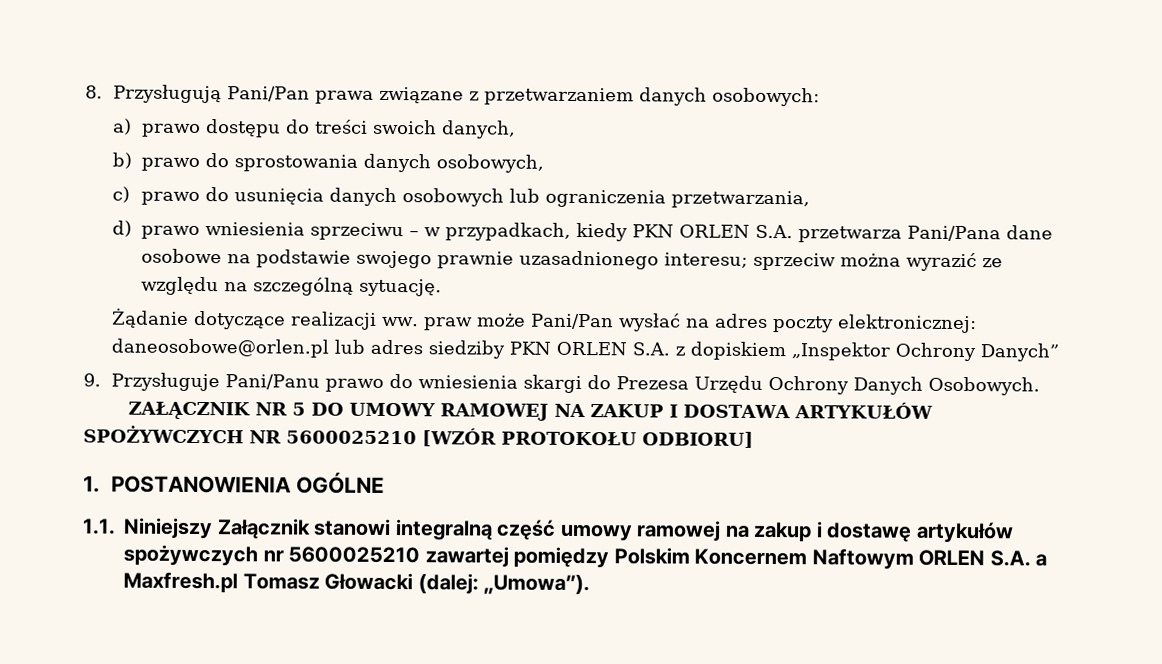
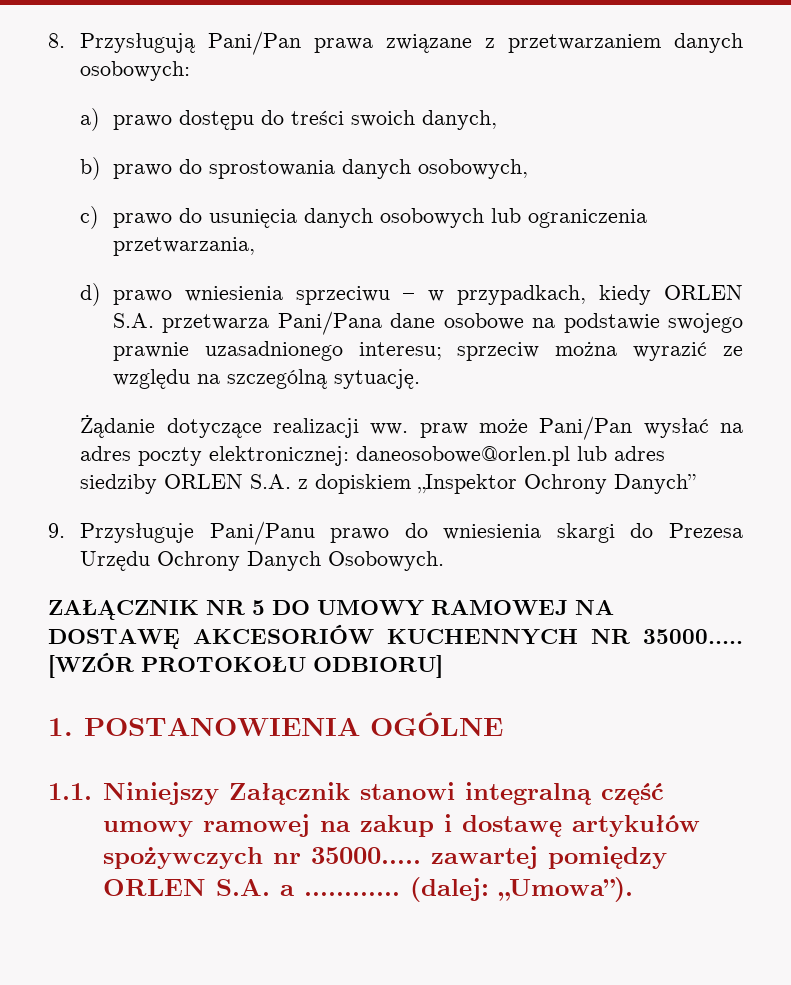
[631,224,674,238] PKN -> (651, 295) none
[509,341,552,355] PKN -> (158, 484) none
[589,402,933,419] [83,425,417,445] ZAKUP I DOSTAWA ARTYKUŁÓW SPOŻYWCZYCH NR 5600025210 -> [48,624,743,649] DOSTAWĘ AKCESORIÓW KUCHENNYCH NR 35000…..
[288,546,421,564] 5600025210 -> [310,847,421,864] 35000…..
[613,547,1048,570] [123,571,414,594] Polskim Koncernem Naftowym ORLEN S.A. a Maxfresh.pl Tomasz Głowacki -> [102,879,400,896] ORLEN S.A. a …………

